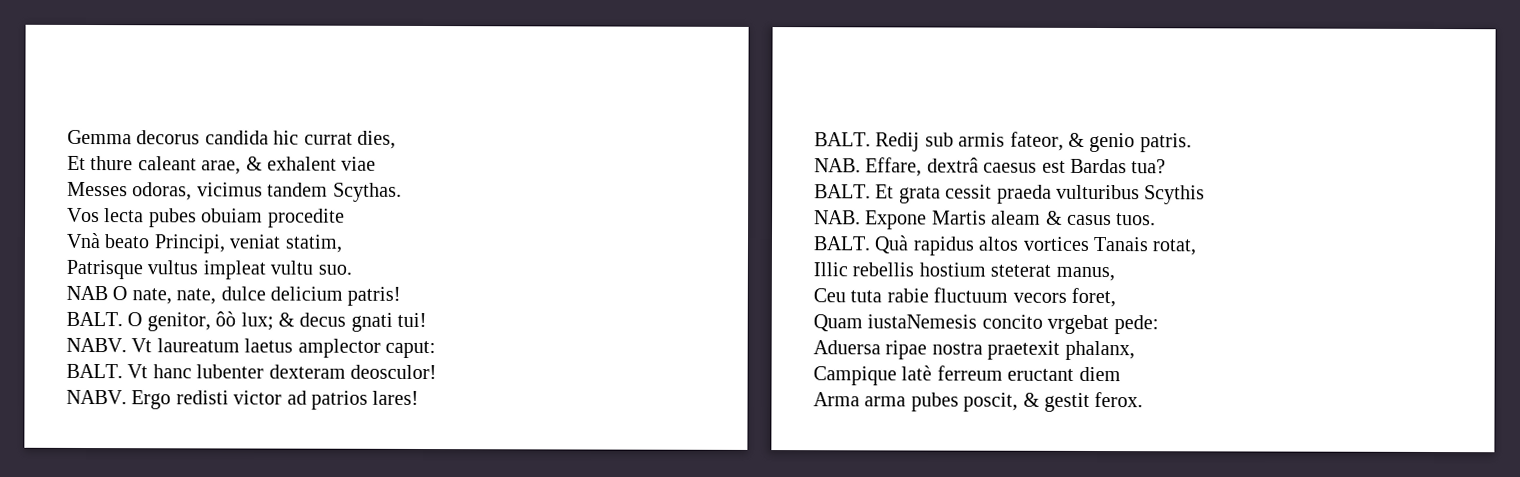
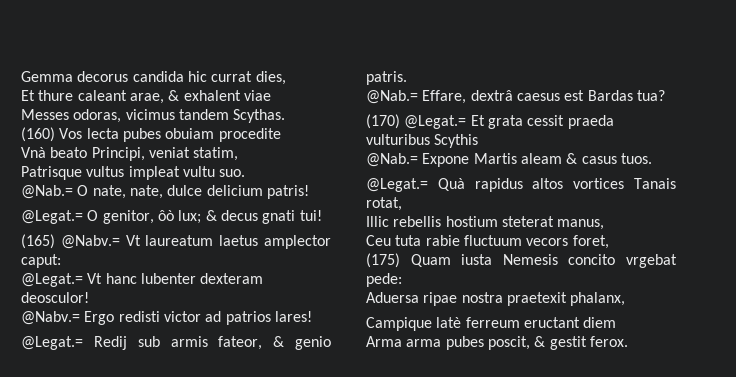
(402, 192) none -> [21,127,55,142] (160)
[66,285,108,301] NAB -> [21,185,73,199] @Nab.=
[66,311,123,327] BALT. -> [21,210,83,224] @Legat.=
[66,337,127,353] NABV. -> [21,234,120,249] (165) @Nabv.=
[66,363,123,379] BALT. -> [21,273,83,287] @Legat.=
[66,389,127,405] NABV. -> [21,311,80,325] @Nabv.=
[814,132,871,147] BALT. -> [21,336,83,350] @Legat.=
[814,158,861,173] NAB. -> [366,90,418,104] @Nab.=
[814,184,871,199] BALT. -> [366,114,467,129] (170) @Legat.=
[814,210,861,225] NAB. -> [366,153,418,167] @Nab.=
[813,236,871,251] BALT. -> [366,178,428,192] @Legat.=
[813,314,978,332] Quam iustaNemesis -> [366,253,558,268] (175) Quam iusta Nemesis

